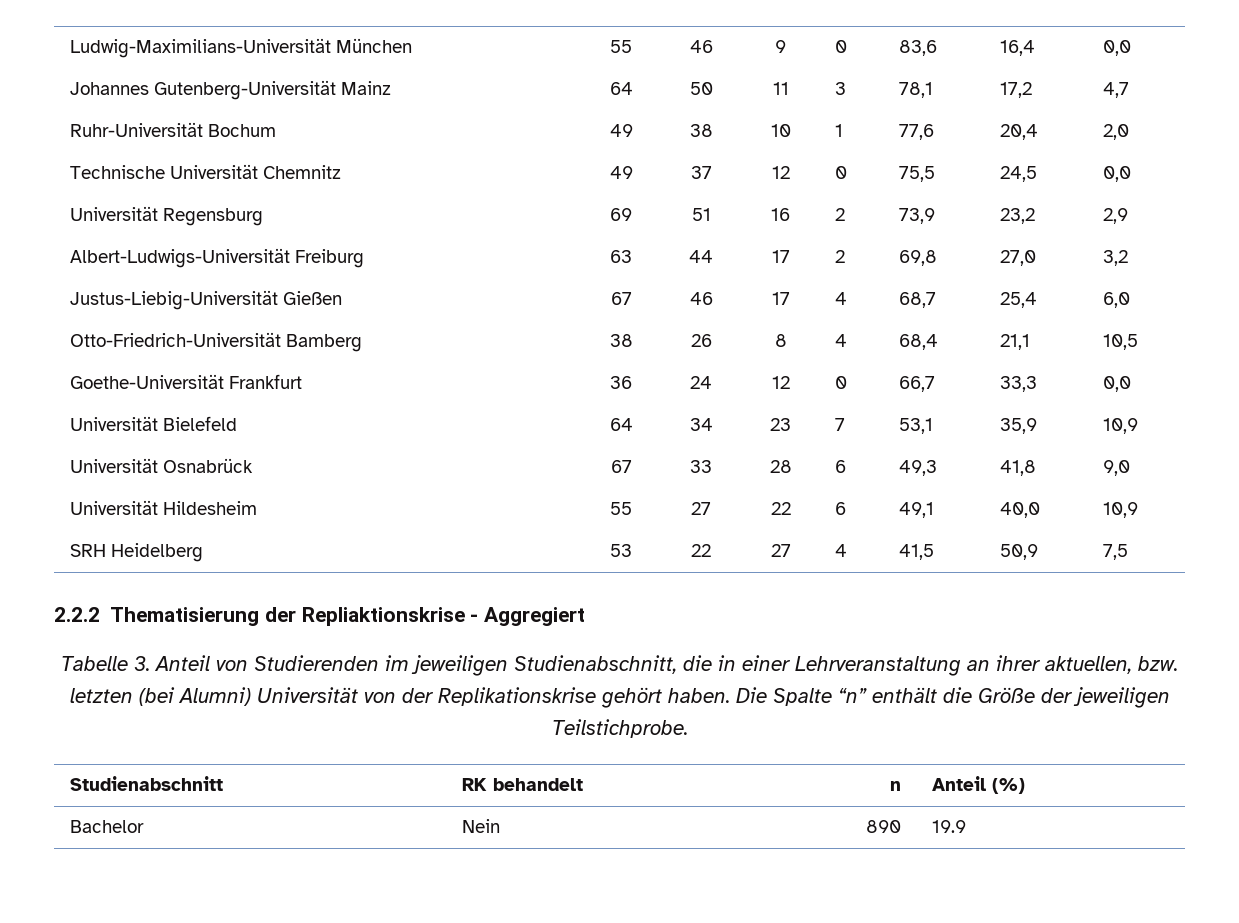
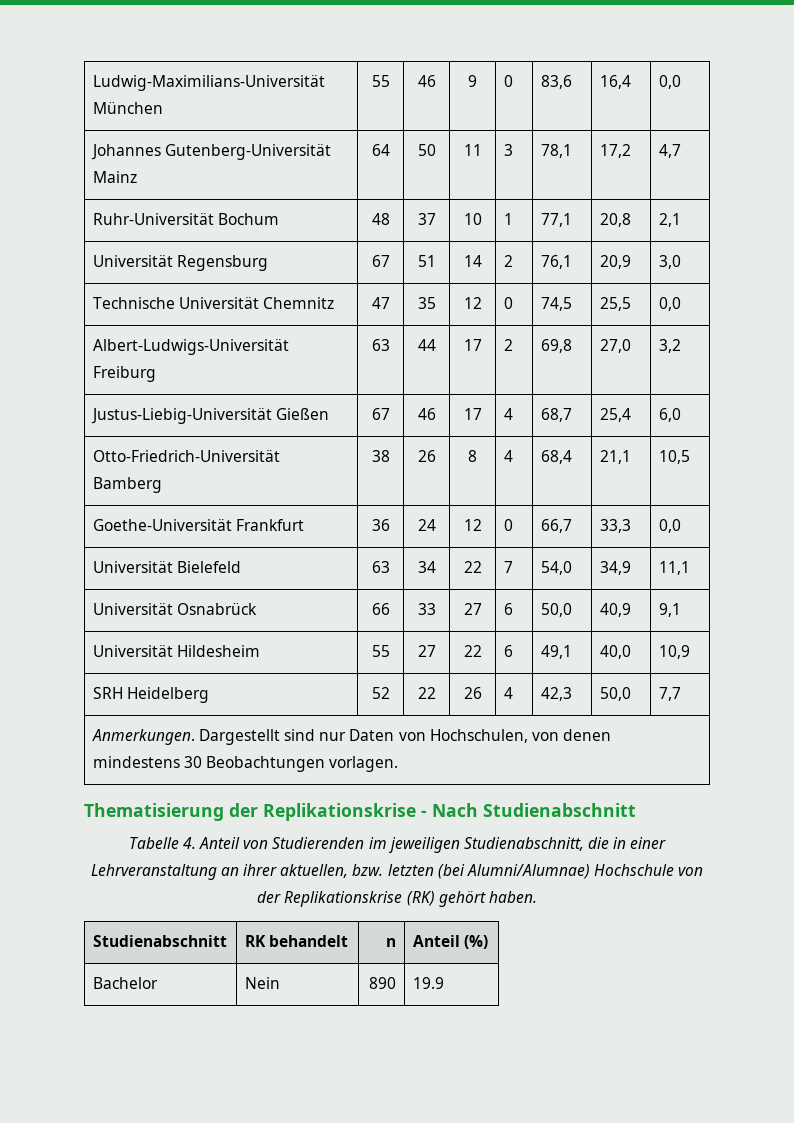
[609,124,633,137] [689,124,713,137] 49 | 38 -> [371,213,390,225] [417,213,436,225] 48 | 37
[899,124,935,140] [1000,124,1039,140] [1103,124,1130,140] 77,6 | 20,4 | 2,0 -> [540,213,572,227] [599,213,631,227] [658,213,681,227] [92,255,268,271] [371,255,390,267] [417,255,436,267] [463,255,482,267] [503,255,513,267] [540,255,572,269] [599,255,631,269] [658,255,681,269] 77,1 | 20,8 | 2,1 // Universität Regensburg | 67 | 51 | 14 | 2 | 76,1 | 20,9 | 3,0
[609,166,633,179] [690,166,712,179] [771,166,790,179] [835,166,848,179] [899,166,936,182] [1000,166,1038,182] [1103,166,1132,182] [70,206,264,226] [610,208,632,221] [691,208,711,221] [771,208,790,221] [835,208,846,221] [899,208,936,224] [1000,208,1036,224] [1103,208,1129,224] 49 | 37 | 12 | 0 | 75,5 | 24,5 | 0,0 // Universität Regensburg | 69 | 51 | 16 | 2 | 73,9 | 23,2 | 2,9 -> [371,297,390,309] [417,297,436,309] [463,297,482,309] [503,297,513,309] [540,297,572,311] [599,297,631,311] [658,297,681,311] 47 | 35 | 12 | 0 | 74,5 | 25,5 | 0,0
[609,418,633,431] 64 -> [371,561,390,573] 63
[770,418,791,431] 23 -> [463,561,482,573] 22
[899,418,934,434] [1000,418,1038,434] [1103,418,1139,434] 53,1 | 35,9 | 10,9 -> [540,561,572,575] [599,561,631,575] [658,561,690,575] 54,0 | 34,9 | 11,1
[610,460,632,473] 67 -> [371,603,390,615] 66
[769,460,792,473] [835,460,847,473] [899,460,938,476] [1000,460,1037,476] [1103,460,1131,476] 28 | 6 | 49,3 | 41,8 | 9,0 -> [463,603,482,615] [503,603,513,615] [540,603,572,617] [599,603,631,617] [658,603,681,617] 27 | 6 | 50,0 | 40,9 | 9,1
[610,544,632,557] [691,544,711,557] [770,544,791,557] [835,544,848,557] [899,544,935,560] [1000,544,1039,560] [1103,544,1129,560] [54,607,585,626] 53 | 22 | 27 | 4 | 41,5 | 50,9 | 7,5 // 2.2.2 Thematisierung der Repliaktionskrise - Aggregiert -> [371,687,390,699] [417,687,436,699] [463,687,482,699] [503,687,513,699] [540,687,572,701] [599,687,631,701] [658,687,681,701] [91,729,612,745] [92,756,399,772] [84,803,636,821] 52 | 22 | 26 | 4 | 42,3 | 50,0 | 7,7 // Anmerkungen. Dargestellt sind nur Daten von Hochschulen, von denen mindestens 30 Beobachtungen vorlagen. // Thematisierung der Replikationskrise - Nach Studienabschnitt
[134,656,150,671] 3. -> [182,837,196,849] 4.
[177,687,358,706] Alumni) Universität -> [466,864,675,879] Alumni/Alumnae) Hochschule
(596, 696) none -> [406,891,435,906] (RK)
[735,687,1170,708] [551,719,688,738] Die Spalte “n” enthält die Größe der jeweiligen Teilstichprobe. -> (537, 897) none

